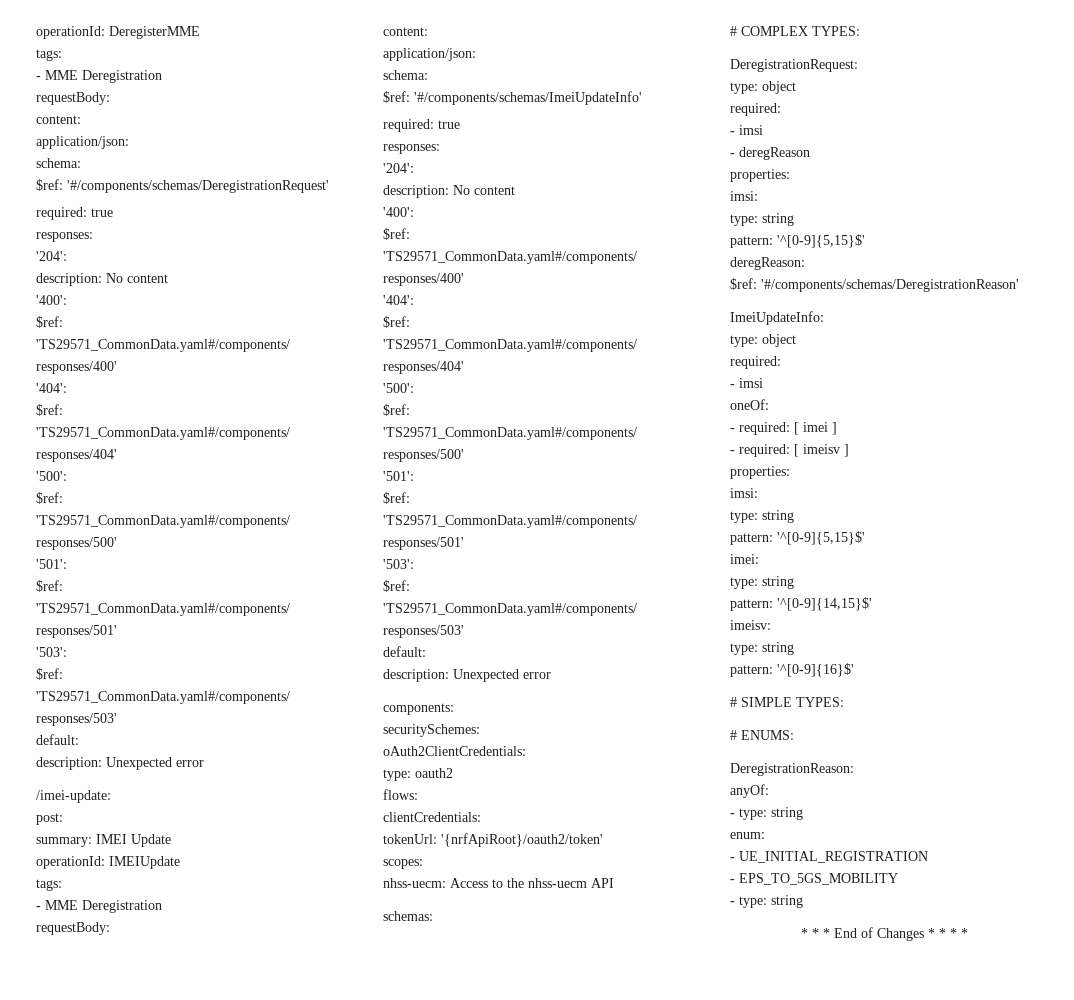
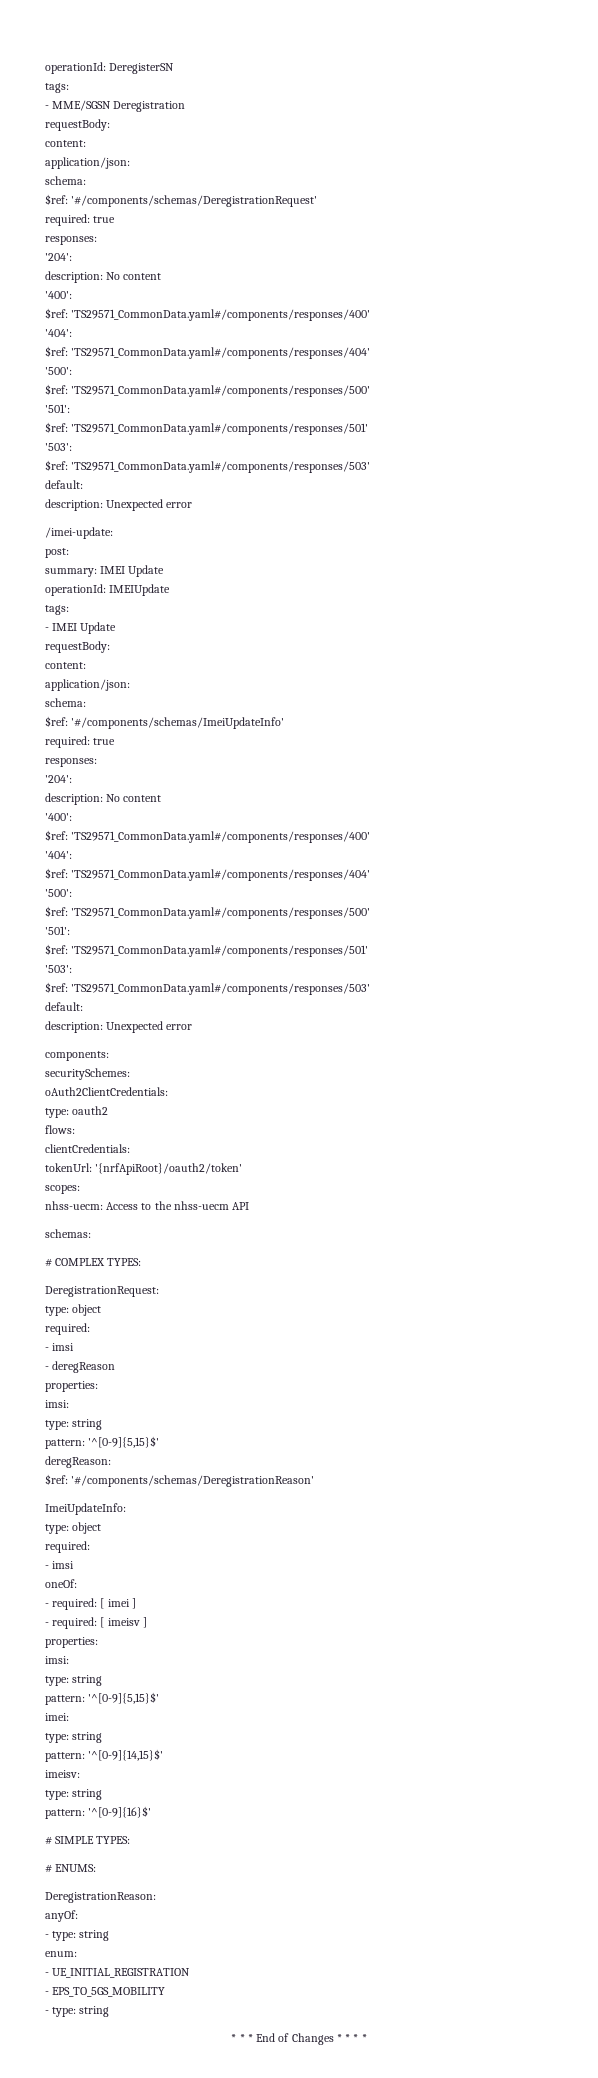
[36,26,200,39] [36,49,62,61] [36,70,78,80] operationId: DeregisterMME // tags: // - MME -> [45,62,175,74] [45,83,69,93] [45,100,112,111] operationId: DeregisterSN // tags: // - MME/SGSN
[45,900,162,913] MME Deregistration -> [52,622,117,634] IMEI Update

